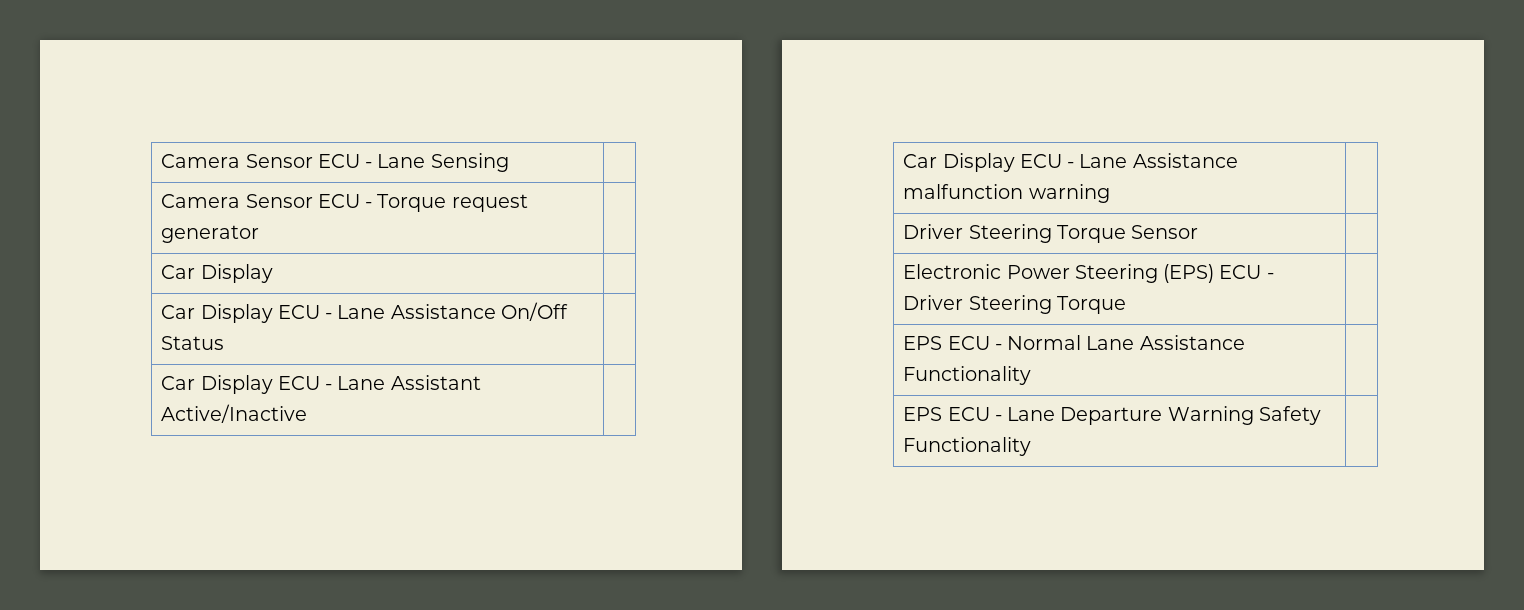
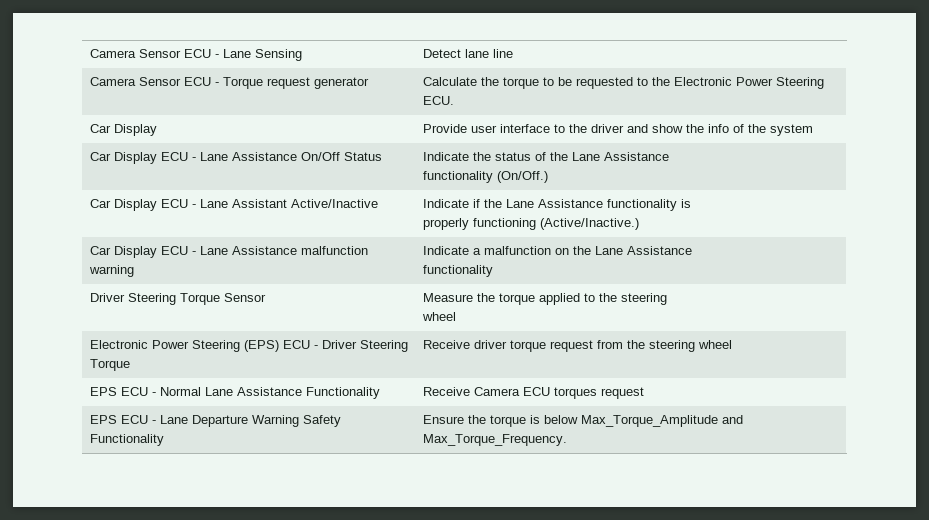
(509, 162) none -> [422,49,513,58] Detect lane line
[161,264,273,283] // Car Display | -> [422,77,824,89] [422,96,454,105] [89,124,157,136] [422,124,813,136] Calculate the torque to be requested to the Electronic Power Steering ECU. // Car Display | Provide user interface to the driver and show the info of the system
(225, 343) none -> [422,152,669,161] [422,171,548,183] Indicate the status of the Lane Assistance // functionality (On/Off.)
(308, 413) none -> [422,199,691,211] [422,218,639,230] Indicate if the Lane Assistance functionality is // properly functioning (Active/Inactive.)
[903,224,1199,243] // Driver Steering Torque Sensor | -> [422,246,692,255] [422,265,493,277] [89,293,266,305] [422,293,667,305] [421,312,456,321] Indicate a malfunction on the Lane Assistance // functionality // Driver Steering Torque Sensor | Measure the torque applied to the steering // wheel
(1126, 305) none -> [422,340,732,352] Receive driver torque request from the steering wheel
(1032, 375) none -> [422,387,644,399] Receive Camera ECU torques request
(1032, 446) none -> [422,415,743,427] [422,434,567,446] Ensure the torque is below Max_Torque_Amplitude and Max_Torque_Frequency.

